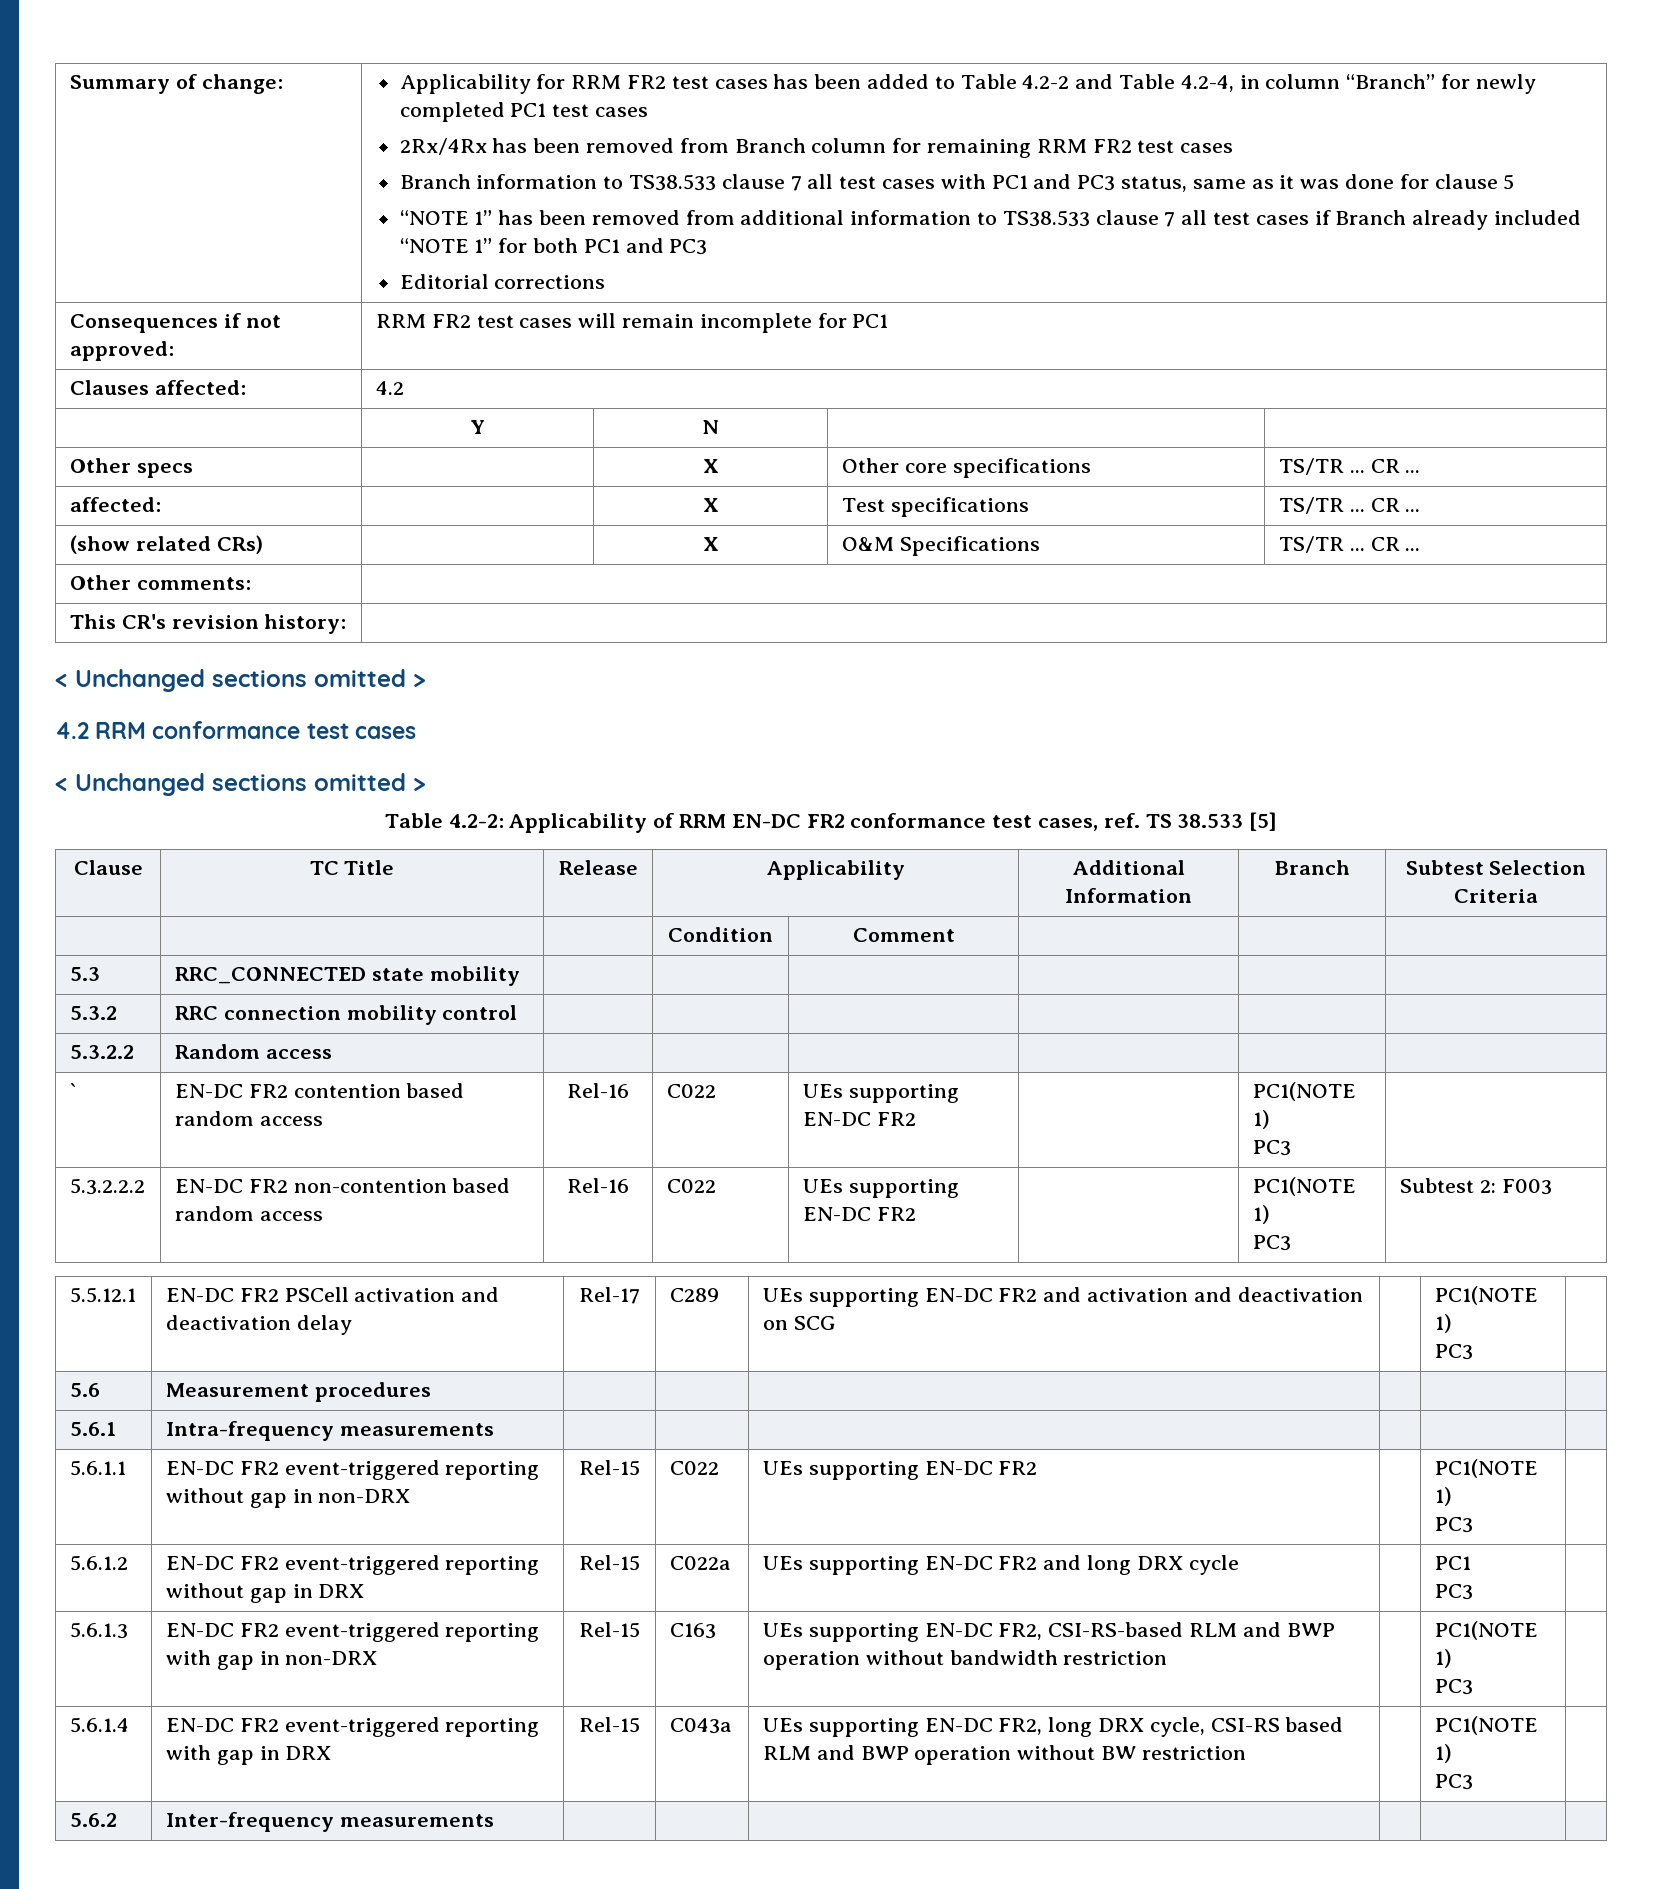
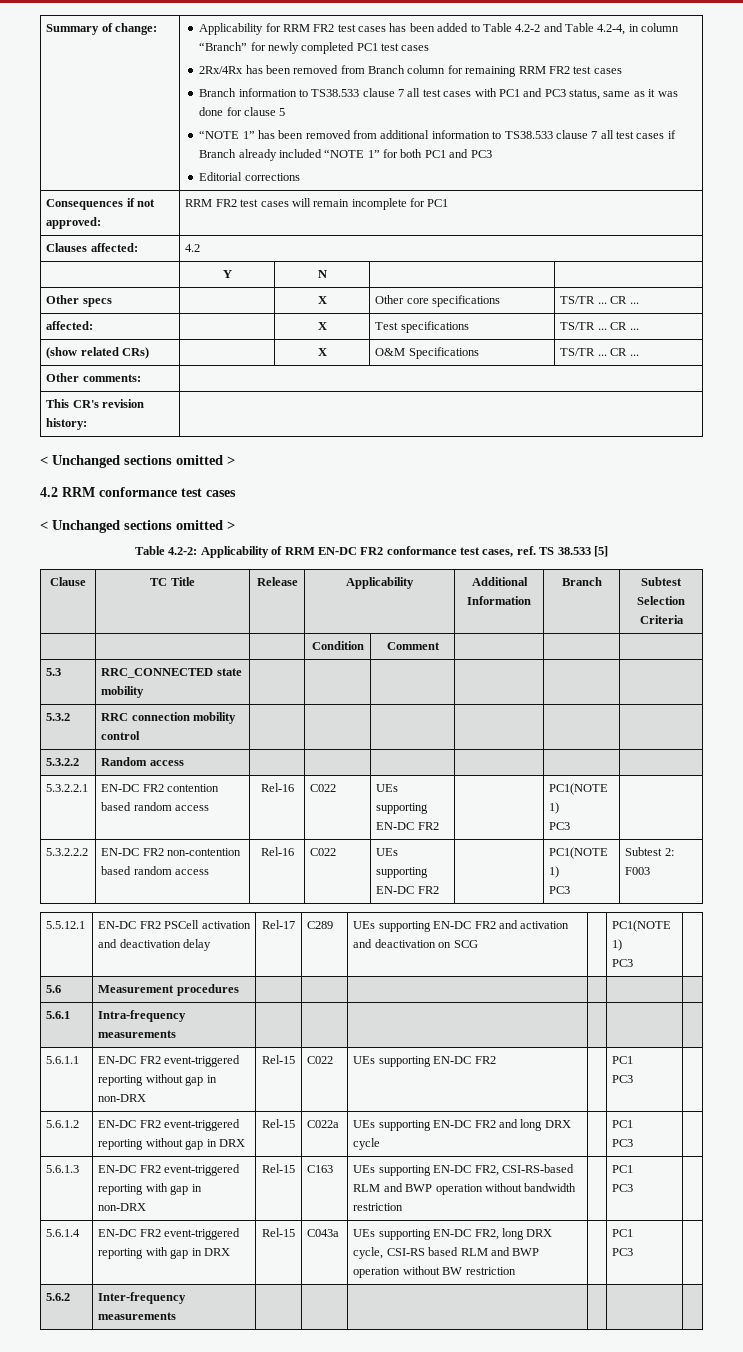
[69,1083,77,1098] ` -> [46,784,89,792] 5.3.2.2.1
[1434,1459,1538,1478] [1434,1487,1452,1506] PC1(NOTE 1) -> [612,1056,634,1064] PC1
[1434,1621,1538,1640] [1434,1649,1452,1668] PC1(NOTE 1) -> [612,1165,634,1173] PC1
[1434,1716,1538,1735] [1434,1744,1452,1763] PC1(NOTE 1) -> [612,1229,634,1237] PC1

